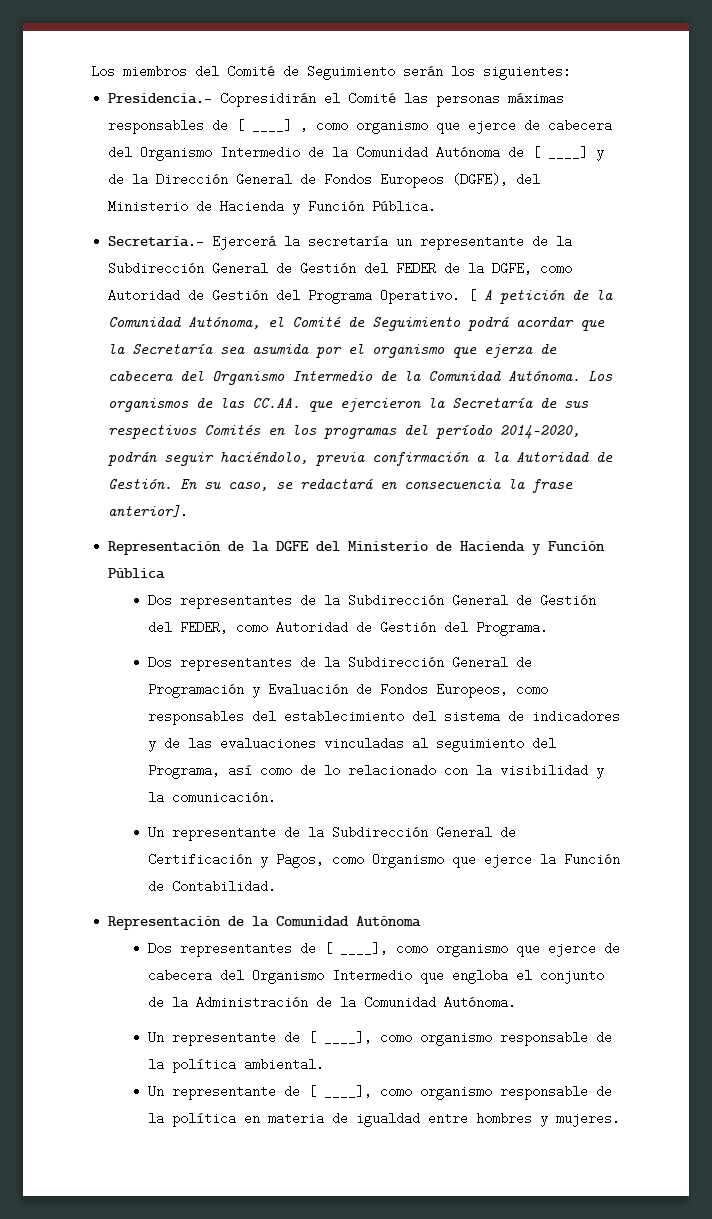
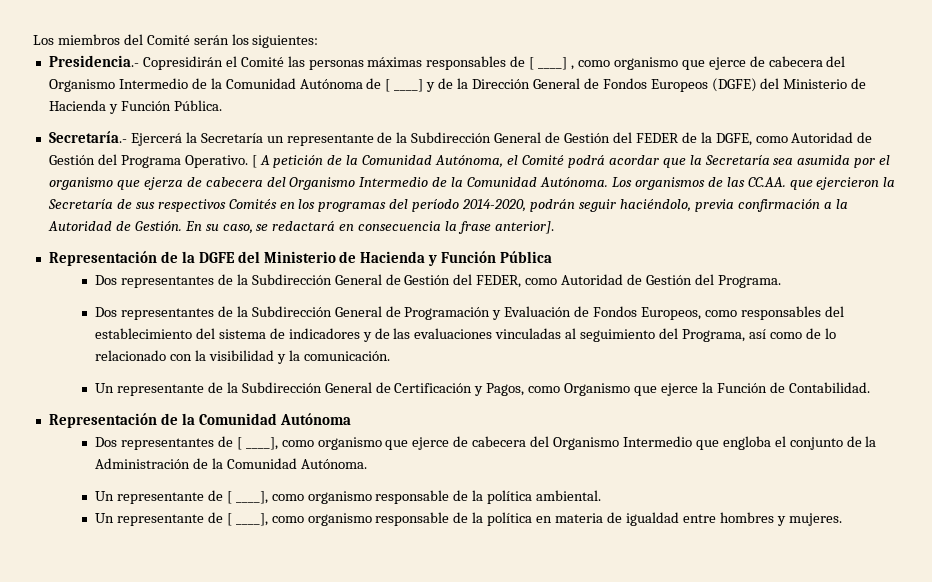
[283,65,395,80] de Seguimiento -> (190, 40) none
[452,173,509,186] (DGFE), -> [711,78,757,92] (DGFE)
[308,235,389,248] secretaría -> [200,133,263,143] Secretaría
[348,317,462,331] de Seguimiento -> (564, 160) none

